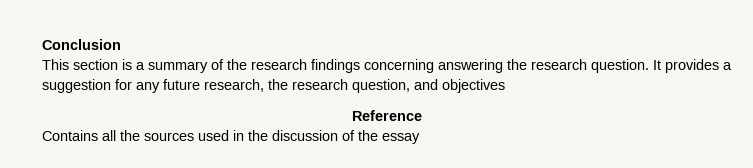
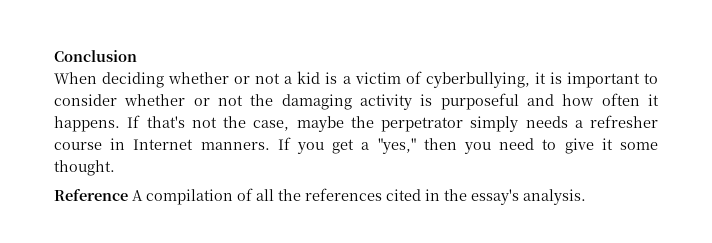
[42,59,732,73] [42,79,505,93] [351,110,422,121] [42,130,420,144] This section is a summary of the research findings concerning answering the research question. It provides a suggestion for any future research, the research question, and objectives // Reference // Contains all the sources used in the discussion of the essay -> [54,71,658,88] [54,93,659,110] [54,115,658,132] [54,137,658,154] [54,160,115,176] [54,188,586,205] When deciding whether or not a kid is a victim of cyberbullying, it is important to consider whether or not the damaging activity is purposeful and how often it happens. If that's not the case, maybe the perpetrator simply needs a refresher course in Internet manners. If you get a "yes," then you need to give it some thought. // Reference A compilation of all the references cited in the essay's analysis.

